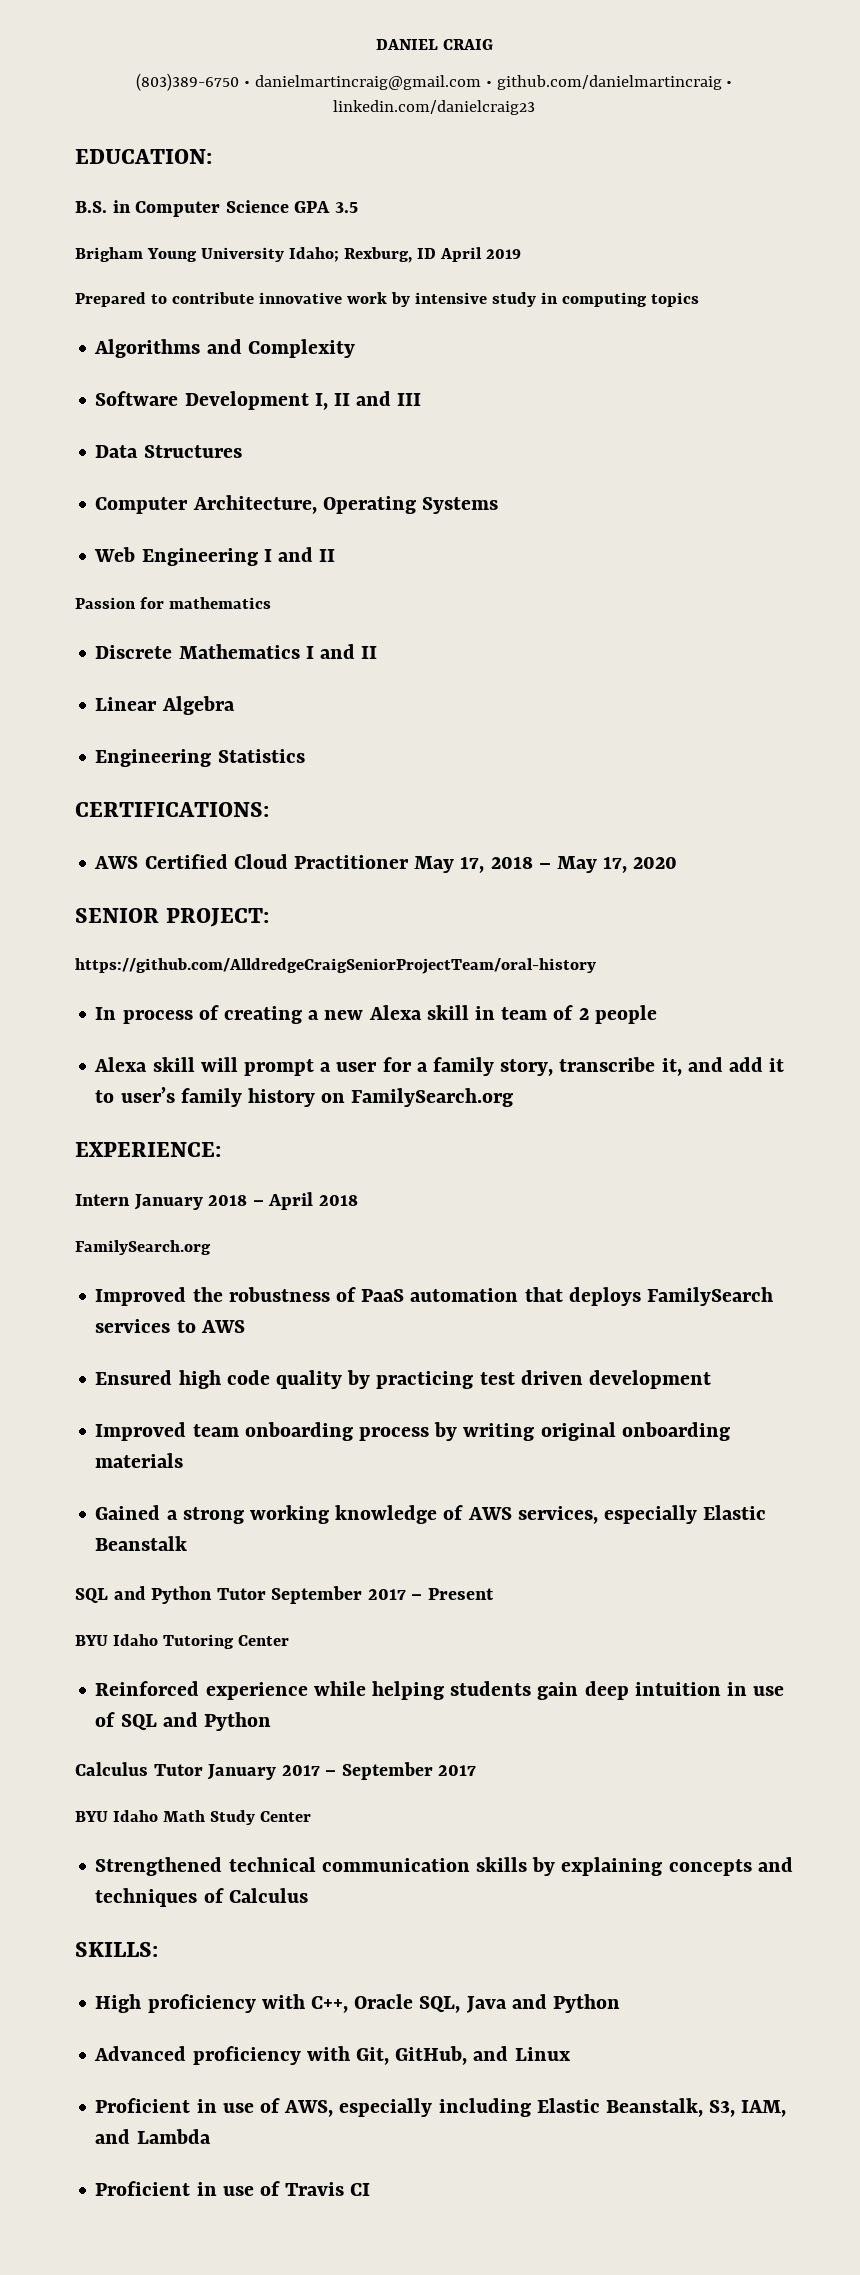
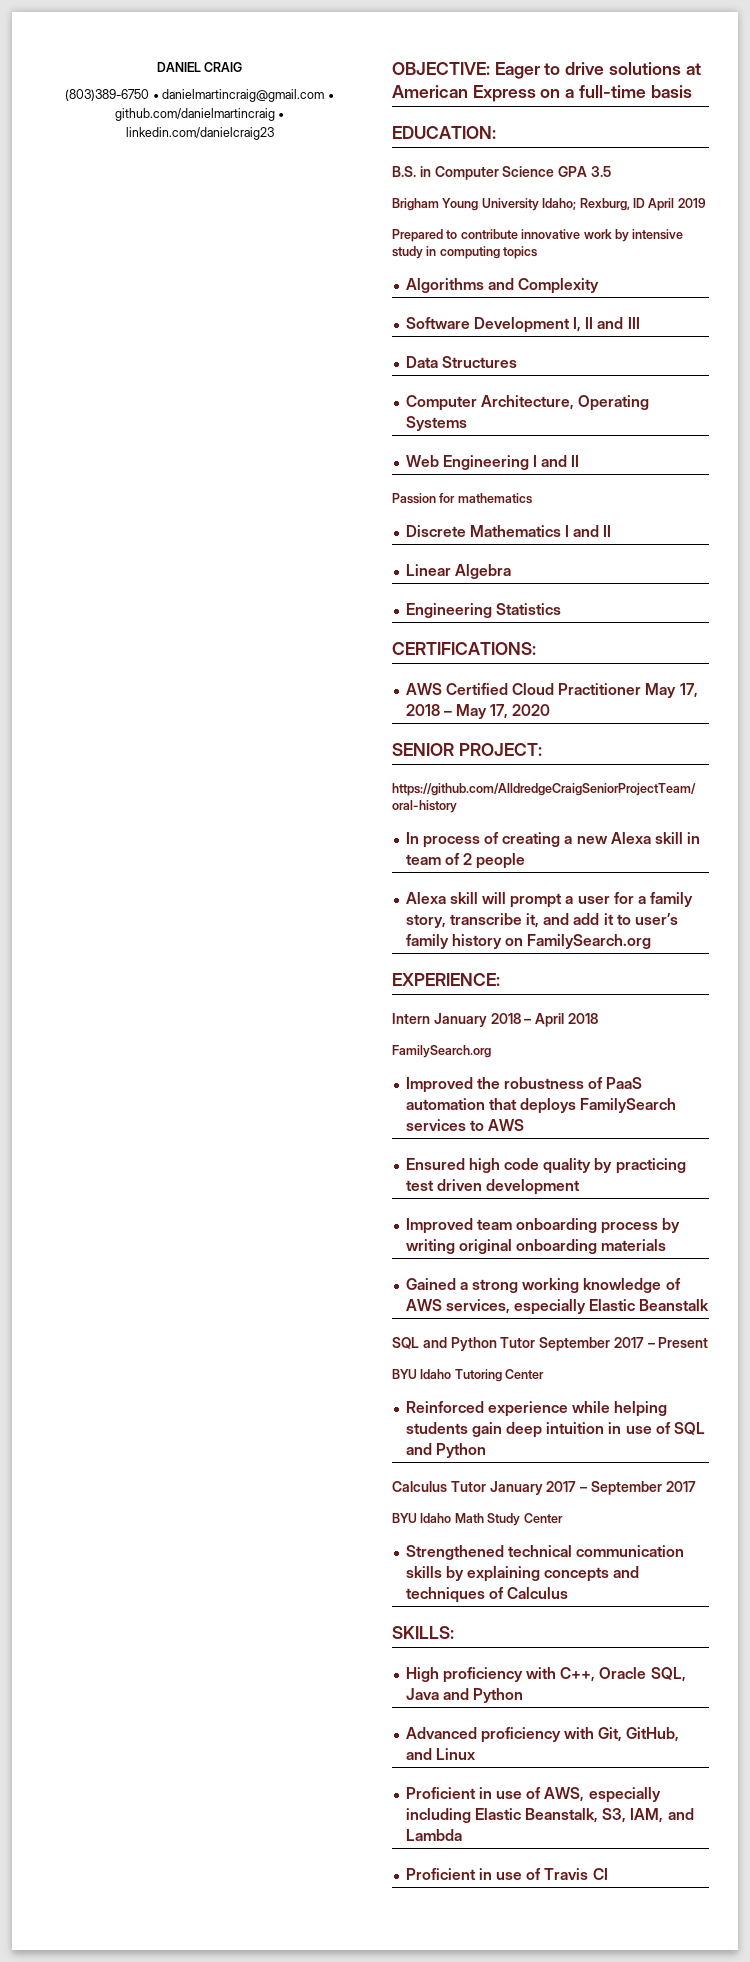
(535, 107) none -> [392,62,701,79] [392,85,692,102] // OBJECTIVE: Eager to drive solutions at American Express on a full-time basis

